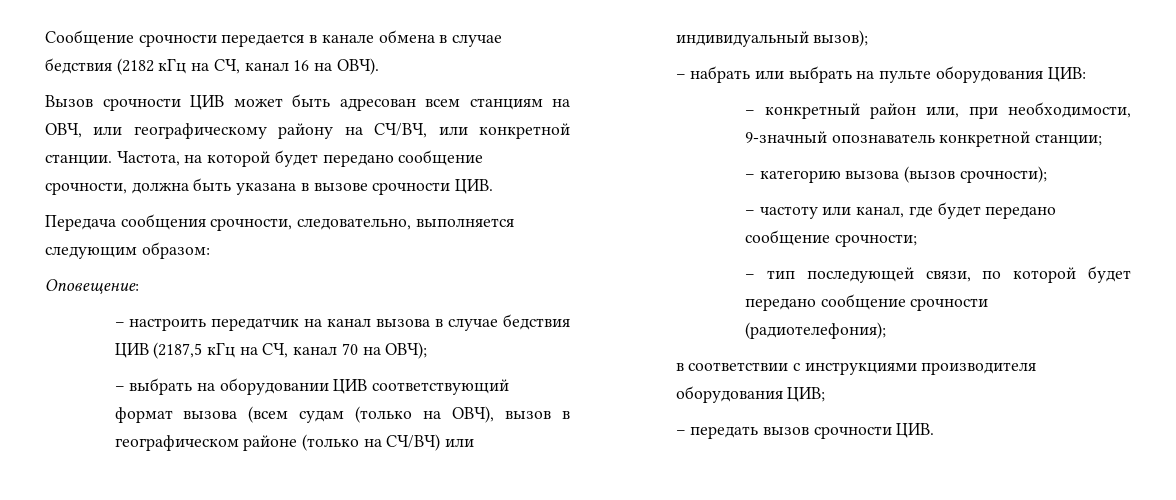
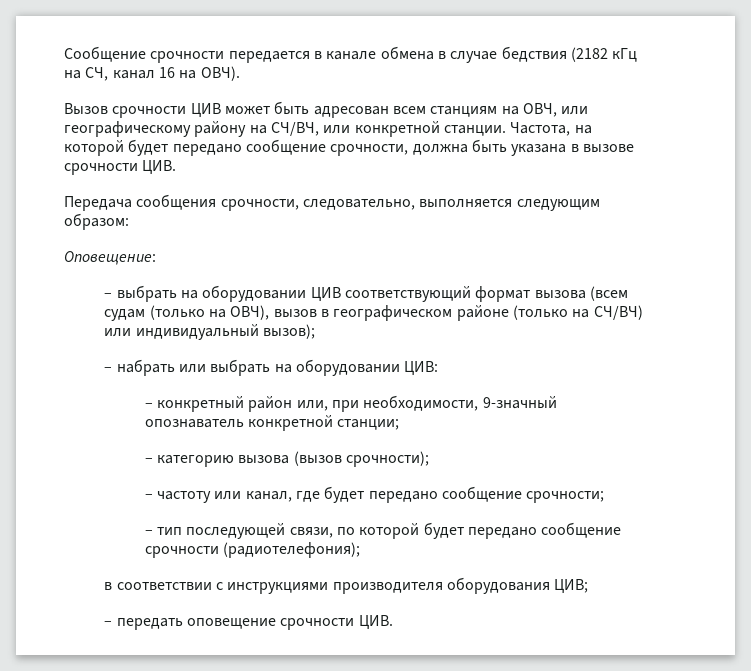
[114,314,570,331] [114,342,428,359] // – настроить передатчик на канал вызова в случае бедствия ЦИВ (2187,5 кГц на СЧ, канал 70 на ОВЧ); -> (156, 258) none
[879,66,1043,83] пульте оборудования -> [295,359,400,376] оборудовании
[762,427,809,435] вызов -> [186,618,276,629] оповещение

